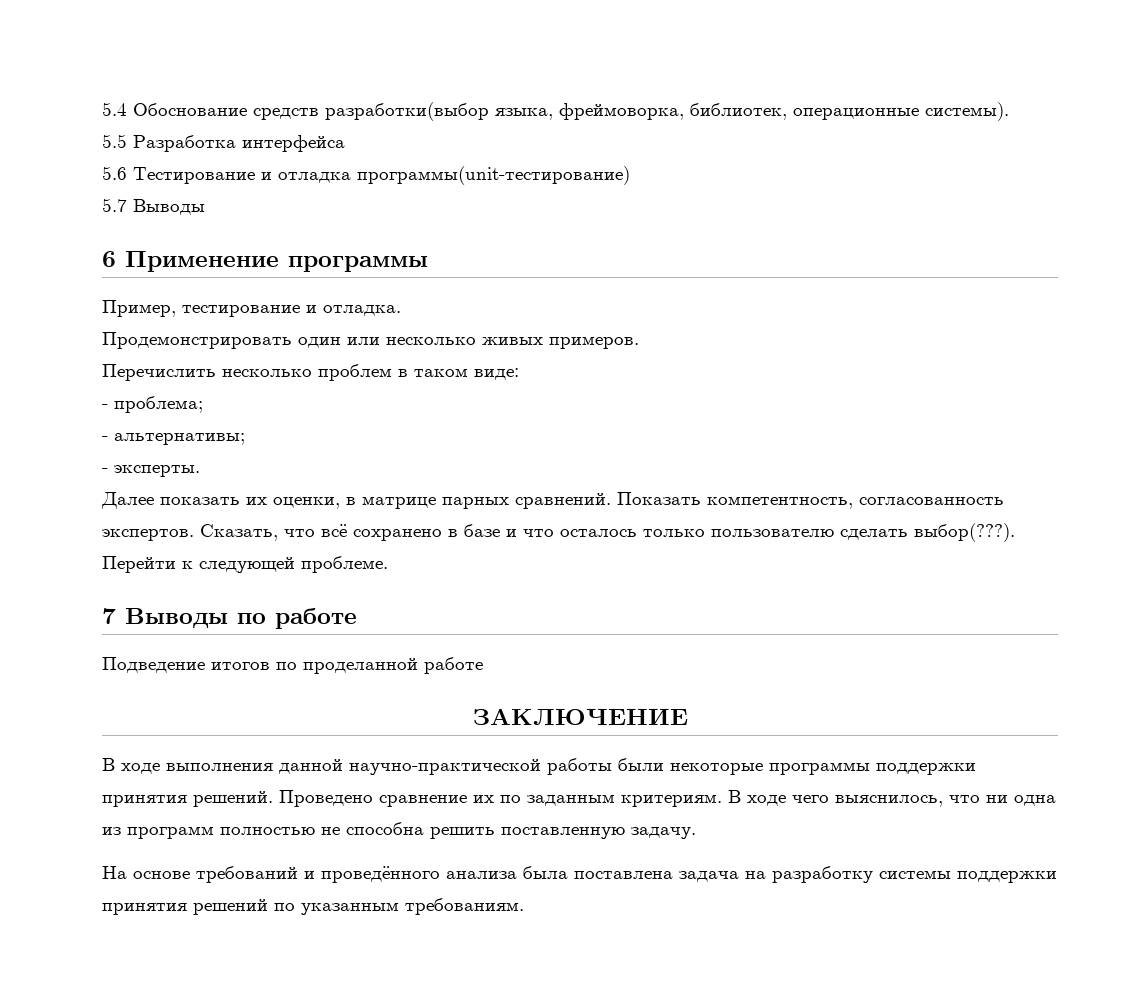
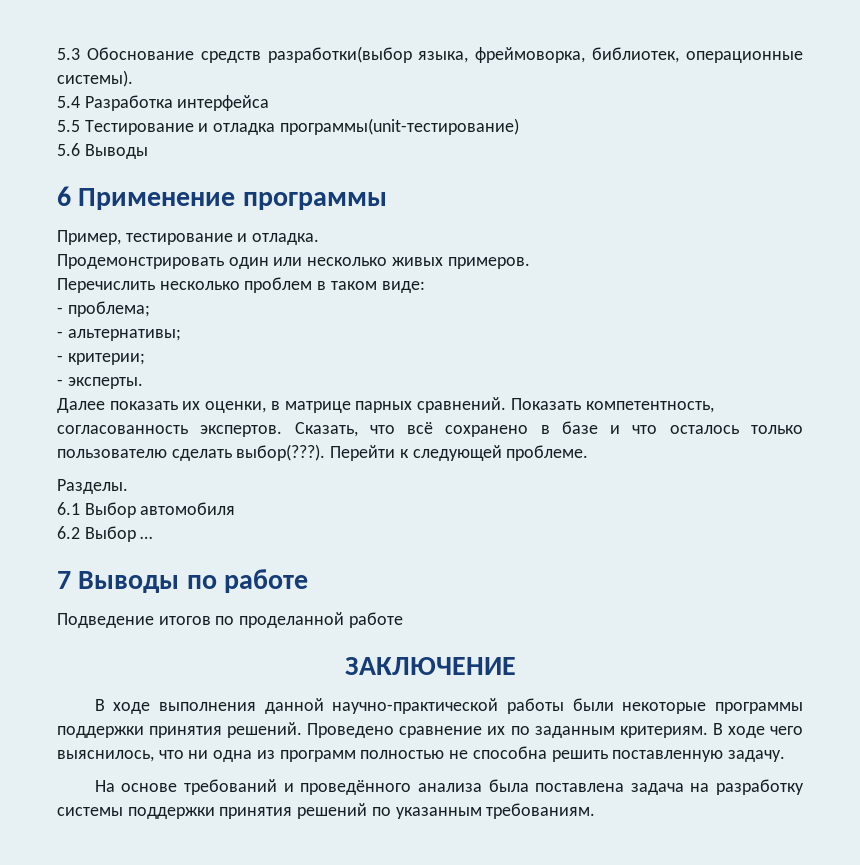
[102,102,127,116] 5.4 -> [57,48,80,60] 5.3
[102,134,127,148] 5.5 -> [57,96,80,108] 5.4
[102,166,127,180] 5.6 -> [57,120,80,132] 5.5
[102,198,127,212] 5.7 -> [57,143,80,156] 5.6
(245, 439) none -> [57,353,145,365] // - критерии;
(388, 564) none -> [57,479,128,494] [57,502,236,518] [57,526,153,542] // Разделы. // 6.1 Выбор автомобиля // 6.2 Выбор …

